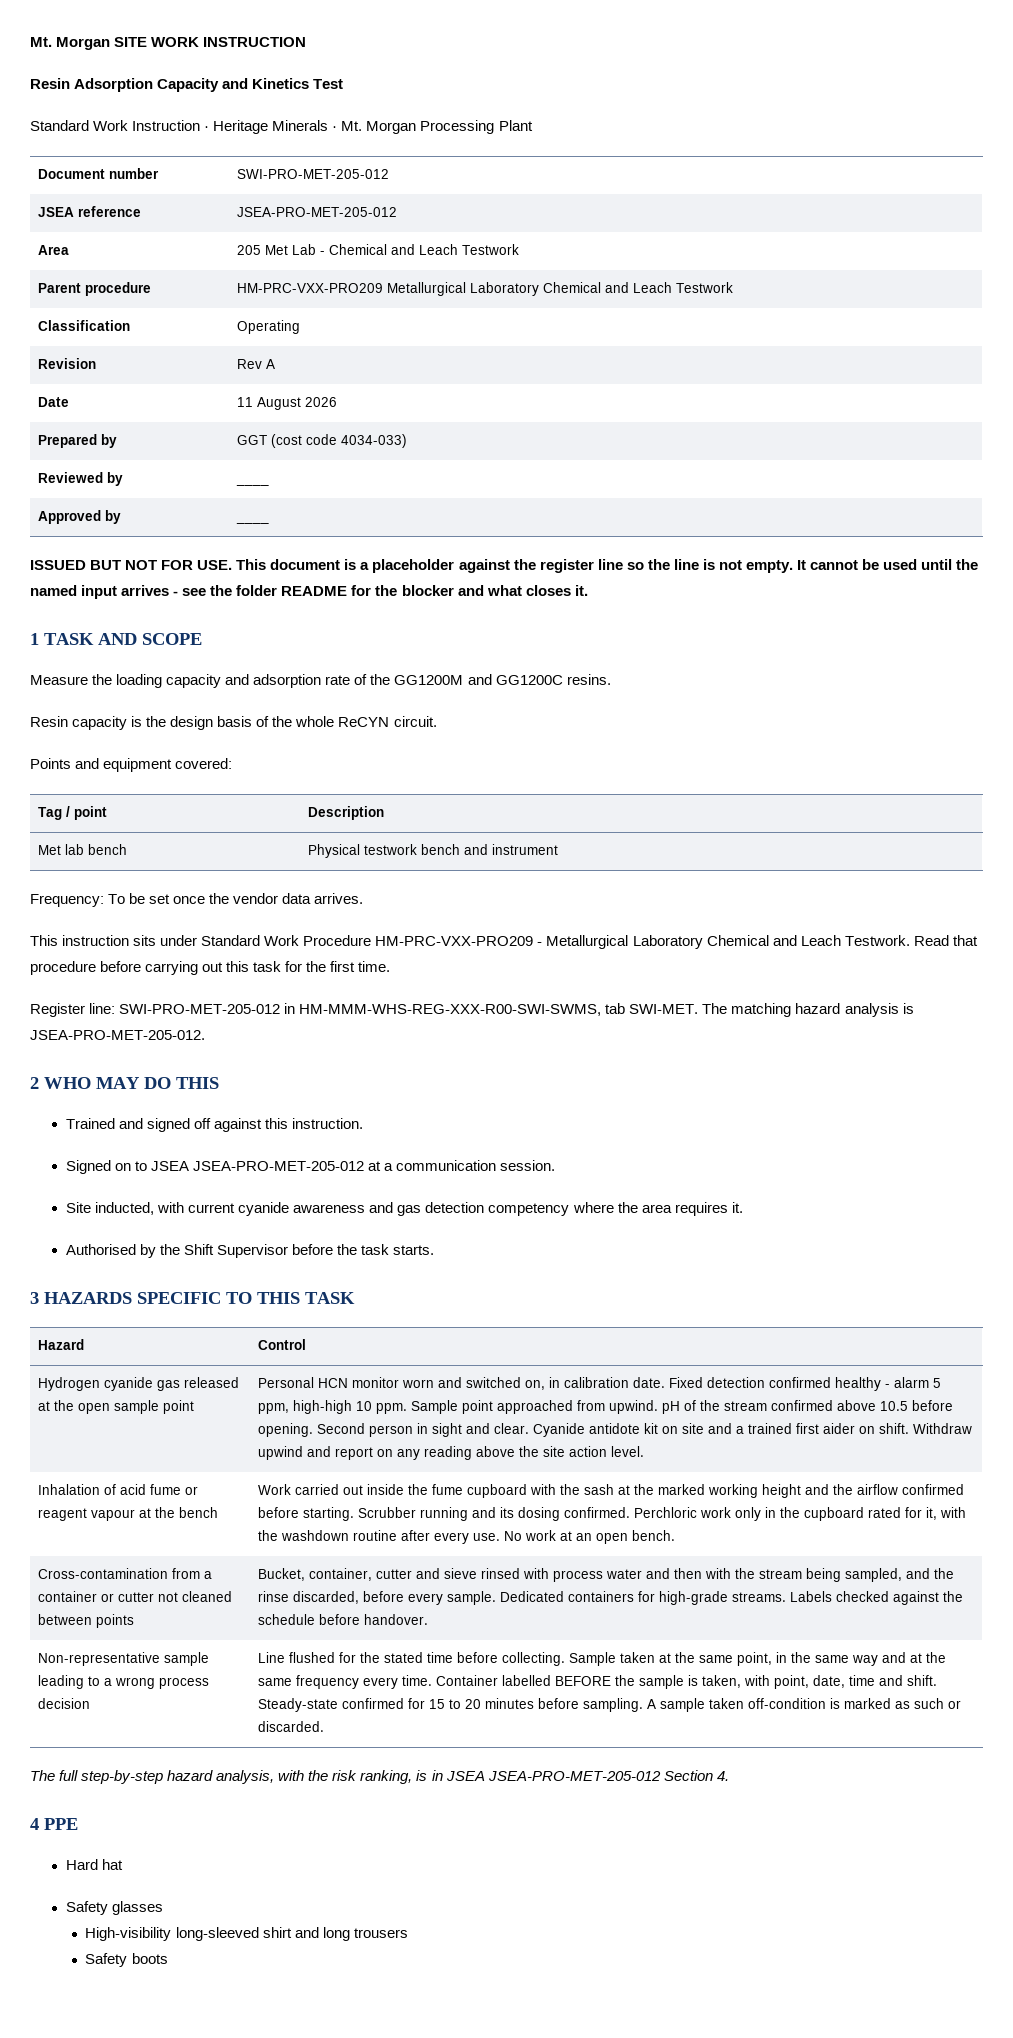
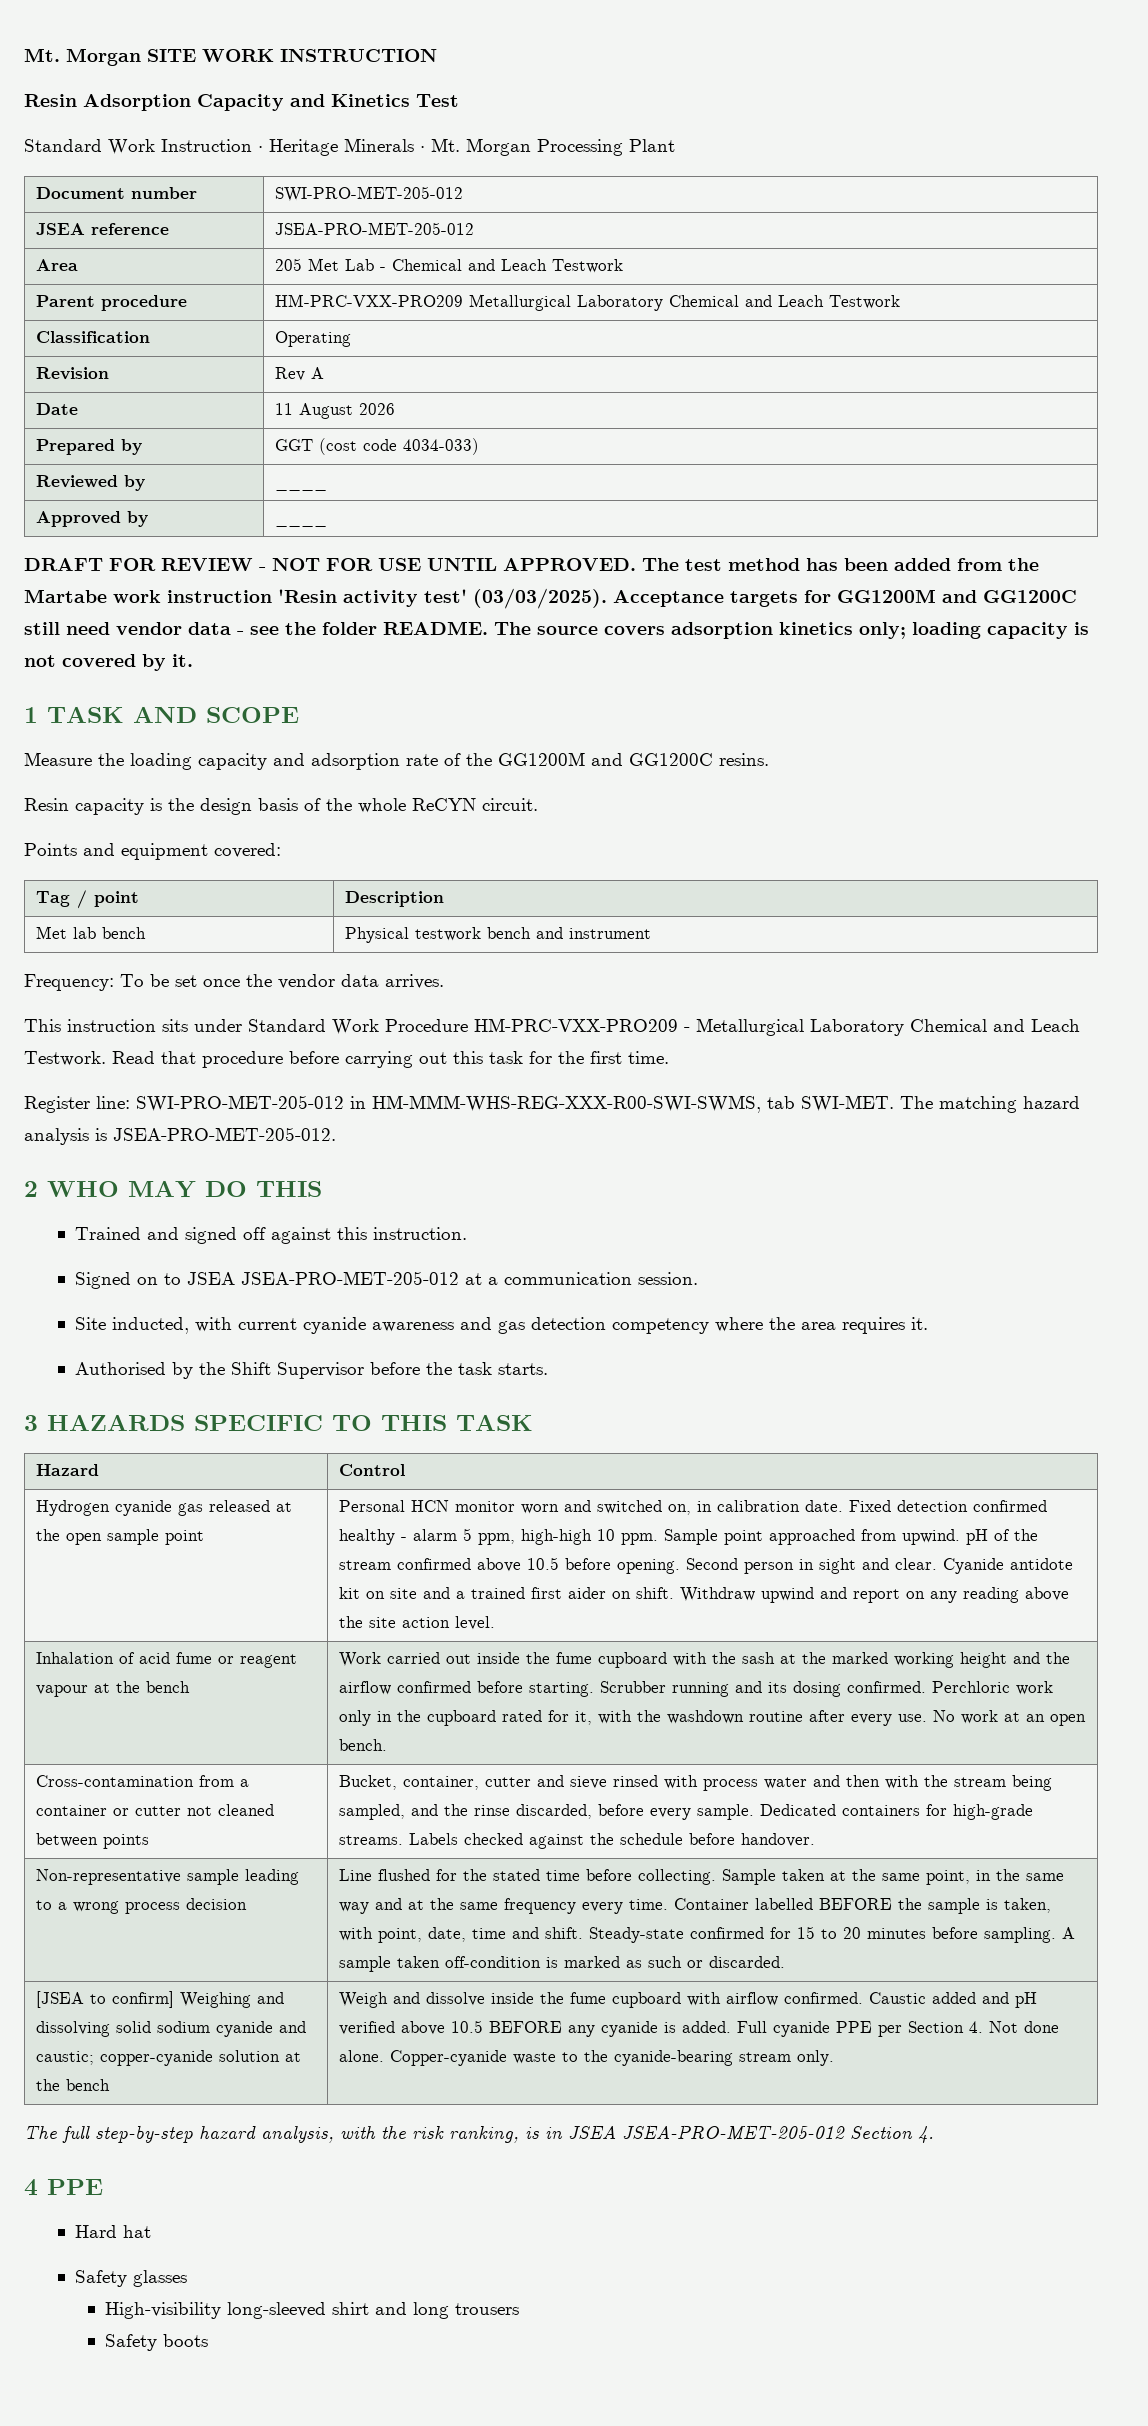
[30,559,979,573] [30,585,571,599] ISSUED BUT NOT FOR USE. This document is a placeholder against the register line so the line is not empty. It cannot be used until the named input arrives - see the folder README for the blocker and what closes -> [24,558,1039,571] [24,588,1077,609] [24,621,1089,639] [24,654,166,671] DRAFT FOR REVIEW - NOT FOR USE UNTIL APPROVED. The test method has been added from the Martabe work instruction 'Resin activity test' (03/03/2025). Acceptance targets for GG1200M and GG1200C still need vendor data - see the folder README. The source covers adsorption kinetics only; loading capacity is not covered by
(324, 1726) none -> [36,1991,285,2008] [36,2021,307,2037] [36,2050,302,2066] [36,2079,111,2091] [339,1992,1038,2008] [339,2020,1060,2037] [339,2050,835,2066] // [JSEA to confirm] Weighing and dissolving solid sodium cyanide and caustic; copper-cyanide solution at the bench | Weigh and dissolve inside the fume cupboard with airflow confirmed. Caustic added and pH verified above 10.5 BEFORE any cyanide is added. Full cyanide PPE per Section 4. Not done alone. Copper-cyanide waste to the cyanide-bearing stream only.

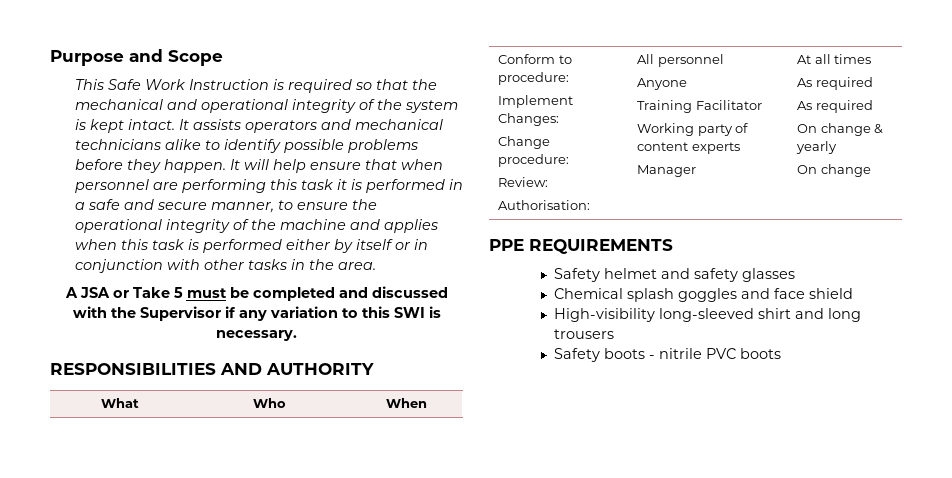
[24,48,437,66] [24,94,459,111] [24,138,675,156] [36,187,198,199] [275,186,464,202] [36,223,170,235] [275,222,475,235] [36,259,79,271] [275,258,624,273] [36,295,188,311] [275,294,901,311] [36,331,151,343] [275,331,352,347] [36,367,110,380] [275,367,325,381] [36,403,79,415] [275,403,396,419] [36,439,143,455] [275,438,480,455] [36,475,146,491] [275,487,328,491] [36,511,149,527] [275,523,328,527] [24,558,1039,571] [24,588,1077,609] [24,621,1089,639] [24,654,193,671] [24,706,299,723] [24,752,769,770] [24,798,538,815] [24,843,281,860] [36,890,140,909] [345,891,445,907] [36,926,147,939] [345,927,652,943] [24,974,444,991] [24,1018,1080,1036] [24,1051,669,1068] [24,1095,1080,1113] [24,1127,336,1145] [24,1180,322,1198] [74,1227,467,1244] [74,1271,698,1289] [74,1317,928,1334] [74,1362,548,1379] [24,1414,533,1431] [36,1464,100,1476] [339,1464,406,1476] [36,1500,293,1516] [36,1529,205,1545] [339,1500,1048,1515] [339,1528,1039,1545] [339,1557,1074,1574] [339,1587,1070,1603] [339,1616,496,1630] [36,1652,298,1668] [36,1681,191,1697] [339,1652,1071,1668] [339,1681,1054,1697] [339,1710,1087,1726] [339,1739,388,1751] [36,1775,250,1787] [36,1804,275,1816] [36,1833,150,1849] [339,1775,1053,1791] [339,1804,1034,1820] [339,1833,816,1849] [36,1869,300,1885] [36,1898,248,1914] [339,1869,1065,1885] [339,1898,1052,1914] [339,1926,1076,1943] [339,1956,786,1972] [36,1991,285,2008] [36,2021,307,2037] [36,2050,302,2066] [36,2079,111,2091] [339,1992,1038,2008] [339,2020,1060,2037] [339,2050,835,2066] [24,2125,934,2143] [24,2179,103,2196] [74,2225,151,2238] [74,2270,187,2287] Mt. Morgan SITE WORK INSTRUCTION // Resin Adsorption Capacity and Kinetics Test // Standard Work Instruction · Heritage Minerals · Mt. Morgan Processing Plant // Document number | SWI-PRO-MET-205-012 // JSEA reference | JSEA-PRO-MET-205-012 // Area | 205 Met Lab - Chemical and Leach Testwork // Parent procedure | HM-PRC-VXX-PRO209 Metallurgical Laboratory Chemical and Leach Testwork // Classification | Operating // Revision | Rev A // Date | 11 August 2026 // Prepared by | GGT (cost code 4034-033) // Reviewed by | ____ // Approved by | ____ // DRAFT FOR REVIEW - NOT FOR USE UNTIL APPROVED. The test method has been added from the Martabe work instruction 'Resin activity test' (03/03/2025). Acceptance targets for GG1200M and GG1200C still need vendor data - see the folder README. The source covers adsorption kinetics only; loading capacity is not covered by it. // 1 TASK AND SCOPE // Measure the loading capacity and adsorption rate of the GG1200M and GG1200C resins. // Resin capacity is the design basis of the whole ReCYN circuit. // Points and equipment covered: // Tag / point | Description // Met lab bench | Physical testwork bench and instrument // Frequency: To be set once the vendor data arrives. // This instruction sits under Standard Work Procedure HM-PRC-VXX-PRO209 - Metallurgical Laboratory Chemical and Leach Testwork. Read that procedure before carrying out this task for the first time. // Register line: SWI-PRO-MET-205-012 in HM-MMM-WHS-REG-XXX-R00-SWI-SWMS, tab SWI-MET. The matching hazard analysis is JSEA-PRO-MET-205-012. // 2 WHO MAY DO THIS // Trained and signed off against this instruction. // Signed on to JSEA JSEA-PRO-MET-205-012 at a communication session. // Site inducted, with current cyanide awareness and gas detection competency where the area requires it. // Authorised by the Shift Supervisor before the task starts. // 3 HAZARDS SPECIFIC TO THIS TASK // Hazard | Control // Hydrogen cyanide gas released at the open sample point | Personal HCN monitor worn and switched on, in calibration date. Fixed detection confirmed healthy - alarm 5 ppm, high-high 10 ppm. Sample point approached from upwind. pH of the stream confirmed above 10.5 before opening. Second person in sight and clear. Cyanide antidote kit on site and a trained first aider on shift. Withdraw upwind and report on any reading above the site action level. // Inhalation of acid fume or reagent vapour at the bench | Work carried out inside the fume cupboard with the sash at the marked working height and the airflow confirmed before starting. Scrubber running and its dosing confirmed. Perchloric work only in the cupboard rated for it, with the washdown routine after every use. No work at an open bench. // Cross-contamination from a container or cutter not cleaned between points | Bucket, container, cutter and sieve rinsed with process water and then with the stream being sampled, and the rinse discarded, before every sample. Dedicated containers for high-grade streams. Labels checked against the schedule before handover. // Non-representative sample leading to a wrong process decision | Line flushed for the stated time before collecting. Sample taken at the same point, in the same way and at the same frequency every time. Container labelled BEFORE the sample is taken, with point, date, time and shift. Steady-state confirmed for 15 to 20 minutes before sampling. A sample taken off-condition is marked as such or discarded. // [JSEA to confirm] Weighing and dissolving solid sodium cyanide and caustic; copper-cyanide solution at the bench | Weigh and dissolve inside the fume cupboard with airflow confirmed. Caustic added and pH verified above 10.5 BEFORE any cyanide is added. Full cyanide PPE per Section 4. Not done alone. Copper-cyanide waste to the cyanide-bearing stream only. // The full step-by-step hazard analysis, with the risk ranking, is in JSEA JSEA-PRO-MET-205-012 Section 4. // 4 PPE // Hard hat // Safety glasses -> [50,49,223,66] [74,79,437,93] [74,99,458,113] [74,119,443,133] [74,139,418,153] [74,159,443,173] [74,179,463,193] [74,199,377,213] [74,219,438,233] [74,239,428,253] [74,259,376,273] [64,286,448,301] [72,306,441,321] [216,330,297,341] [50,363,374,375] [101,398,139,408] [253,398,286,408] [385,398,427,408] [498,54,572,64] [498,72,570,85] [498,95,574,108] [498,113,560,126] [498,136,551,149] [498,154,570,167] [498,177,549,187] [498,200,591,210] [637,54,724,67] [637,78,688,90] [637,100,762,113] [637,123,749,136] [637,142,740,154] [637,165,697,177] [797,54,872,64] [797,77,873,90] [797,100,873,113] [797,123,884,136] [796,141,838,154] [797,164,871,177] [489,239,673,254] [554,268,796,282] [554,288,854,302] Purpose and Scope // This Safe Work Instruction is required so that the mechanical and operational integrity of the system is kept intact. It assists operators and mechanical technicians alike to identify possible problems before they happen. It will help ensure that when personnel are performing this task it is performed in a safe and secure manner, to ensure the operational integrity of the machine and applies when this task is performed either by itself or in conjunction with other tasks in the area. // A JSA or Take 5 must be completed and discussed with the Supervisor if any variation to this SWI is necessary. // RESPONSIBILITIES AND AUTHORITY // What | Who | When // Conform to procedure: // Implement Changes: // Change procedure: // Review: // Authorisation: | All personnel // Anyone // Training Facilitator // Working party of content experts // Manager | At all times // As required // As required // On change & yearly // On change // PPE REQUIREMENTS // Safety helmet and safety glasses // Chemical splash goggles and face shield
(208, 2340) none -> [649,348,782,359] - nitrile PVC boots

